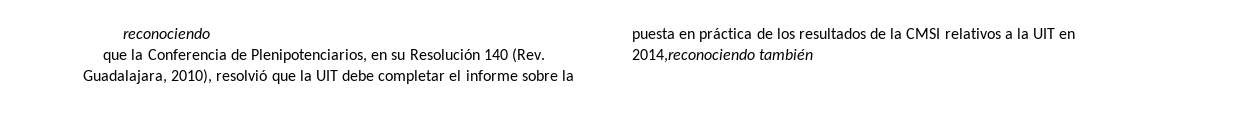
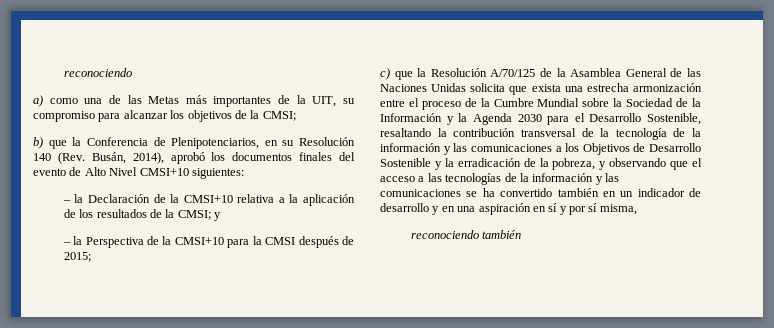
(210, 33) none -> [33,95,355,107] [33,110,296,122] [33,137,43,149] a) como una de las Metas más importantes de la UIT, su compromiso para alcanzar los objetivos de la CMSI; // b)
[83,69,575,84] [632,28,753,42] Guadalajara, 2010), resolvió que la UIT debe completar el informe sobre la puesta en práctica -> [91,152,355,164] [33,167,244,179] [62,194,355,206] Busán, 2014), aprobó los documentos finales del evento de Alto Nivel CMSI+10 siguientes: // – la Declaración de la CMSI+10 relativa a la aplicación
[906,28,1076,39] [632,49,755,63] CMSI relativos a la UIT en 2014,reconociendo -> [177,210,222,221] [62,236,354,248] [63,252,91,262] [380,68,701,80] [380,83,702,95] [380,98,701,110] [380,113,701,125] [380,128,701,140] [380,143,701,155] [380,158,702,170] [380,173,619,185] [380,188,701,197] [380,203,637,215] [410,230,479,239] CMSI; y // – la Perspectiva de la CMSI+10 para la CMSI después de 2015; // c) que la Resolución A/70/125 de la Asamblea General de las Naciones Unidas solicita que exista una estrecha armonización entre el proceso de la Cumbre Mundial sobre la Sociedad de la Información y la Agenda 2030 para el Desarrollo Sostenible, resaltando la contribución transversal de la tecnología de la información y las comunicaciones a los Objetivos de Desarrollo Sostenible y la erradicación de la pobreza, y observando que el acceso a las tecnologías de la información y las comunicaciones se ha convertido también en un indicador de desarrollo y en una aspiración en sí y por sí misma, // reconociendo

